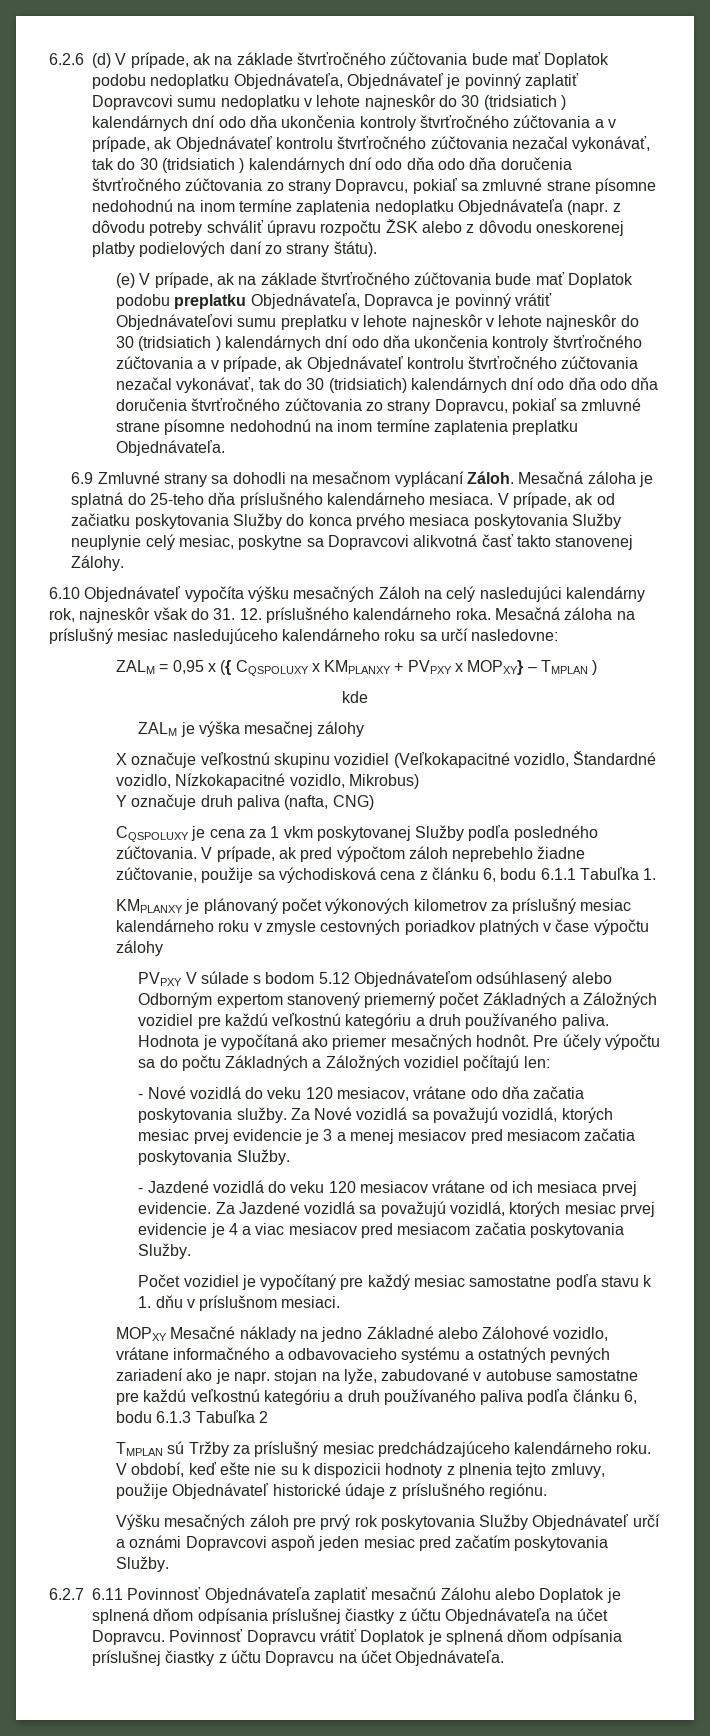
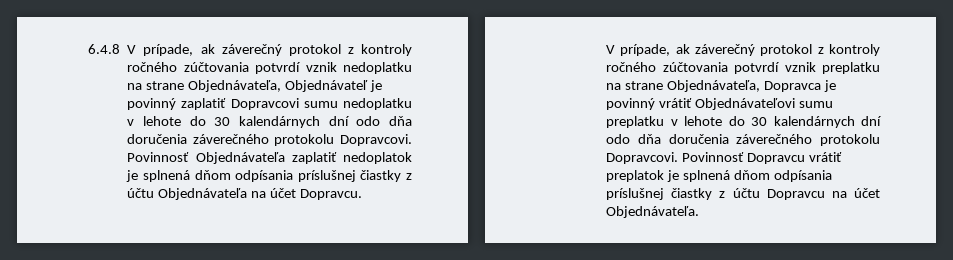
[49,52,610,68] [92,74,230,89] 6.2.6 (d) V prípade, ak na základe štvrťročného zúčtovania bude mať Doplatok podobu nedoplatku -> [88,44,412,56] [127,62,412,74] [127,81,185,90] 6.4.8 V prípade, ak záverečný protokol z kontroly ročného zúčtovania potvrdí vznik nedoplatku na strane
[364,94,566,110] [92,115,616,131] [92,136,651,152] [92,157,572,173] [92,178,656,194] [92,199,621,215] [92,219,624,236] [92,241,377,257] [115,272,634,288] [115,293,552,309] [115,314,639,330] [115,335,642,351] [115,356,639,372] [115,377,659,393] [115,398,642,414] [115,419,579,435] [115,440,225,456] [71,471,653,487] [71,492,615,508] [71,513,621,529] [71,534,634,550] [71,555,125,571] [49,586,645,602] [49,607,635,623] [49,628,559,644] [115,660,598,676] [342,691,368,703] [138,721,365,737] [115,751,657,768] [115,773,419,789] [115,794,374,810] [115,825,598,842] [115,846,586,862] [115,867,657,883] [115,898,632,914] [115,919,649,935] [115,940,163,956] [138,971,612,987] [138,992,658,1008] [138,1013,609,1029] [138,1034,661,1050] [138,1055,550,1071] [138,1086,585,1101] [138,1107,613,1123] [138,1128,636,1144] [138,1149,290,1165] [138,1180,637,1196] [138,1201,656,1217] [138,1222,625,1238] [138,1243,192,1259] [138,1274,653,1290] [138,1295,341,1311] [115,1326,609,1342] [115,1347,611,1363] [115,1368,639,1384] [115,1389,638,1405] [115,1410,268,1423] [115,1441,652,1457] [115,1462,605,1478] [115,1483,547,1499] [115,1514,660,1530] [115,1535,609,1551] [115,1556,169,1572] [49,1587,605,1603] najneskôr do 30 (tridsiatich ) kalendárnych dní odo dňa ukončenia kontroly štvrťročného zúčtovania a v prípade, ak Objednávateľ kontrolu štvrťročného zúčtovania nezačal vykonávať, tak do 30 (tridsiatich ) kalendárnych dní odo dňa odo dňa doručenia štvrťročného zúčtovania zo strany Dopravcu, pokiaľ sa zmluvné strane písomne nedohodnú na inom termíne zaplatenia nedoplatku Objednávateľa (napr. z dôvodu potreby schváliť úpravu rozpočtu ŽSK alebo z dôvodu oneskorenej platby podielových daní zo strany štátu). // (e) V prípade, ak na základe štvrťročného zúčtovania bude mať Doplatok podobu preplatku Objednávateľa, Dopravca je povinný vrátiť Objednávateľovi sumu preplatku v lehote najneskôr v lehote najneskôr do 30 (tridsiatich ) kalendárnych dní odo dňa ukončenia kontroly štvrťročného zúčtovania a v prípade, ak Objednávateľ kontrolu štvrťročného zúčtovania nezačal vykonávať, tak do 30 (tridsiatich) kalendárnych dní odo dňa odo dňa doručenia štvrťročného zúčtovania zo strany Dopravcu, pokiaľ sa zmluvné strane písomne nedohodnú na inom termíne zaplatenia preplatku Objednávateľa. // 6.9 Zmluvné strany sa dohodli na mesačnom vyplácaní Záloh. Mesačná záloha je splatná do 25-teho dňa príslušného kalendárneho mesiaca. V prípade, ak od začiatku poskytovania Služby do konca prvého mesiaca poskytovania Služby neuplynie celý mesiac, poskytne sa Dopravcovi alikvotná časť takto stanovenej Zálohy. // 6.10 Objednávateľ vypočíta výšku mesačných Záloh na celý nasledujúci kalendárny rok, najneskôr však do 31. 12. príslušného kalendárneho roka. Mesačná záloha na príslušný mesiac nasledujúceho kalendárneho roku sa určí nasledovne: // ZALM = 0,95 x ({ CQSPOLUXY x KMPLANXY + PVPXY x MOPXY} – TMPLAN ) // kde // ZALM je výška mesačnej zálohy // X označuje veľkostnú skupinu vozidiel (Veľkokapacitné vozidlo, Štandardné vozidlo, Nízkokapacitné vozidlo, Mikrobus) // Y označuje druh paliva (nafta, CNG) // CQSPOLUXY je cena za 1 vkm poskytovanej Služby podľa posledného zúčtovania. V prípade, ak pred výpočtom záloh neprebehlo žiadne zúčtovanie, použije sa východisková cena z článku 6, bodu 6.1.1 Tabuľka 1. // KMPLANXY je plánovaný počet výkonových kilometrov za príslušný mesiac kalendárneho roku v zmysle cestovných poriadkov platných v čase výpočtu zálohy // PVPXY V súlade s bodom 5.12 Objednávateľom odsúhlasený alebo Odborným expertom stanovený priemerný počet Základných a Záložných vozidiel pre každú veľkostnú kategóriu a druh používaného paliva. Hodnota je vypočítaná ako priemer mesačných hodnôt. Pre účely výpočtu sa do počtu Základných a Záložných vozidiel počítajú len: // - Nové vozidlá do veku 120 mesiacov, vrátane odo dňa začatia poskytovania služby. Za Nové vozidlá sa považujú vozidlá, ktorých mesiac prvej evidencie je 3 a menej mesiacov pred mesiacom začatia poskytovania Služby. // - Jazdené vozidlá do veku 120 mesiacov vrátane od ich mesiaca prvej evidencie. Za Jazdené vozidlá sa považujú vozidlá, ktorých mesiac prvej evidencie je 4 a viac mesiacov pred mesiacom začatia poskytovania Služby. // Počet vozidiel je vypočítaný pre každý mesiac samostatne podľa stavu k 1. dňu v príslušnom mesiaci. // MOPXY Mesačné náklady na jedno Základné alebo Zálohové vozidlo, vrátane informačného a odbavovacieho systému a ostatných pevných zariadení ako je napr. stojan na lyže, zabudované v autobuse samostatne pre každú veľkostnú kategóriu a druh používaného paliva podľa článku 6, bodu 6.1.3 Tabuľka 2 // TMPLAN sú Tržby za príslušný mesiac predchádzajúceho kalendárneho roku. V období, keď ešte nie su k dispozicii hodnoty z plnenia tejto zmluvy, použije Objednávateľ historické údaje z príslušného regiónu. // Výšku mesačných záloh pre prvý rok poskytovania Služby Objednávateľ určí a oznámi Dopravcovi aspoň jeden mesiac pred začatím poskytovania Služby. // 6.2.7 6.11 Povinnosť Objednávateľa zaplatiť mesačnú Zálohu alebo Doplatok -> [189,116,412,128] [127,134,412,146] [127,152,412,164] do 30 kalendárnych dní odo dňa doručenia záverečného protokolu Dopravcovi. Povinnosť Objednávateľa zaplatiť nedoplatok
(165, 1637) none -> [606,44,880,56] [606,62,880,74] [606,80,836,92] [606,98,833,110] [606,116,881,128] [606,134,880,146] [606,152,679,164] // V prípade, ak záverečný protokol z kontroly ročného zúčtovania potvrdí vznik preplatku na strane Objednávateľa, Dopravca je povinný vrátiť Objednávateľovi sumu preplatku v lehote do 30 kalendárnych dní odo dňa doručenia záverečného protokolu Dopravcovi.
[360,1630,426,1645] Doplatok -> [606,170,665,182] preplatok

